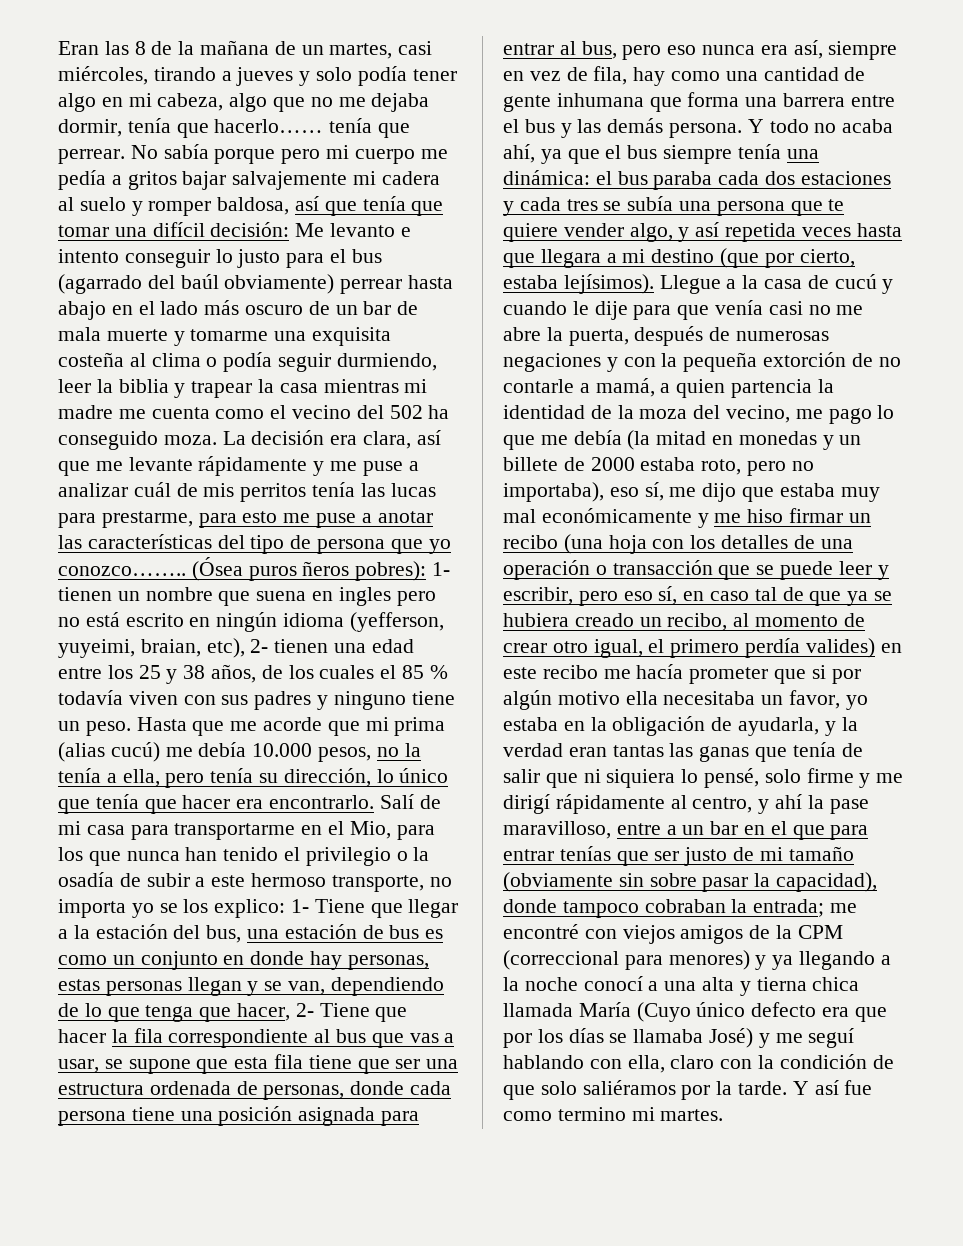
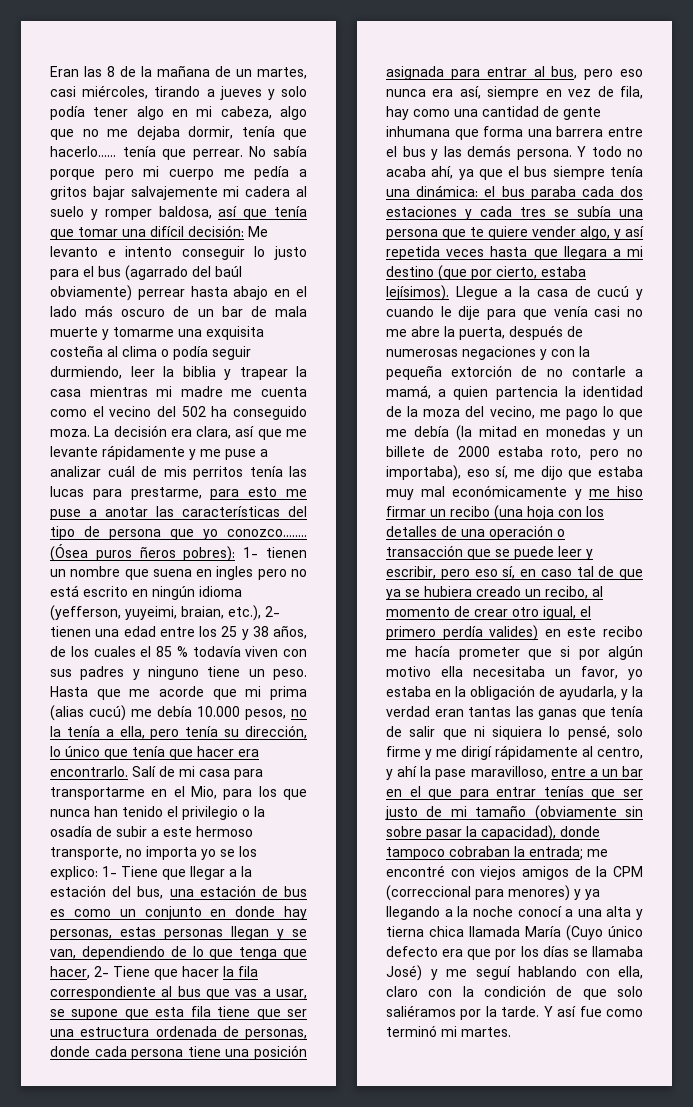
[206,638,245,658] etc), -> [228,605,261,621] etc.),
[557,1107,626,1121] termino -> [386,1025,437,1037] terminó

